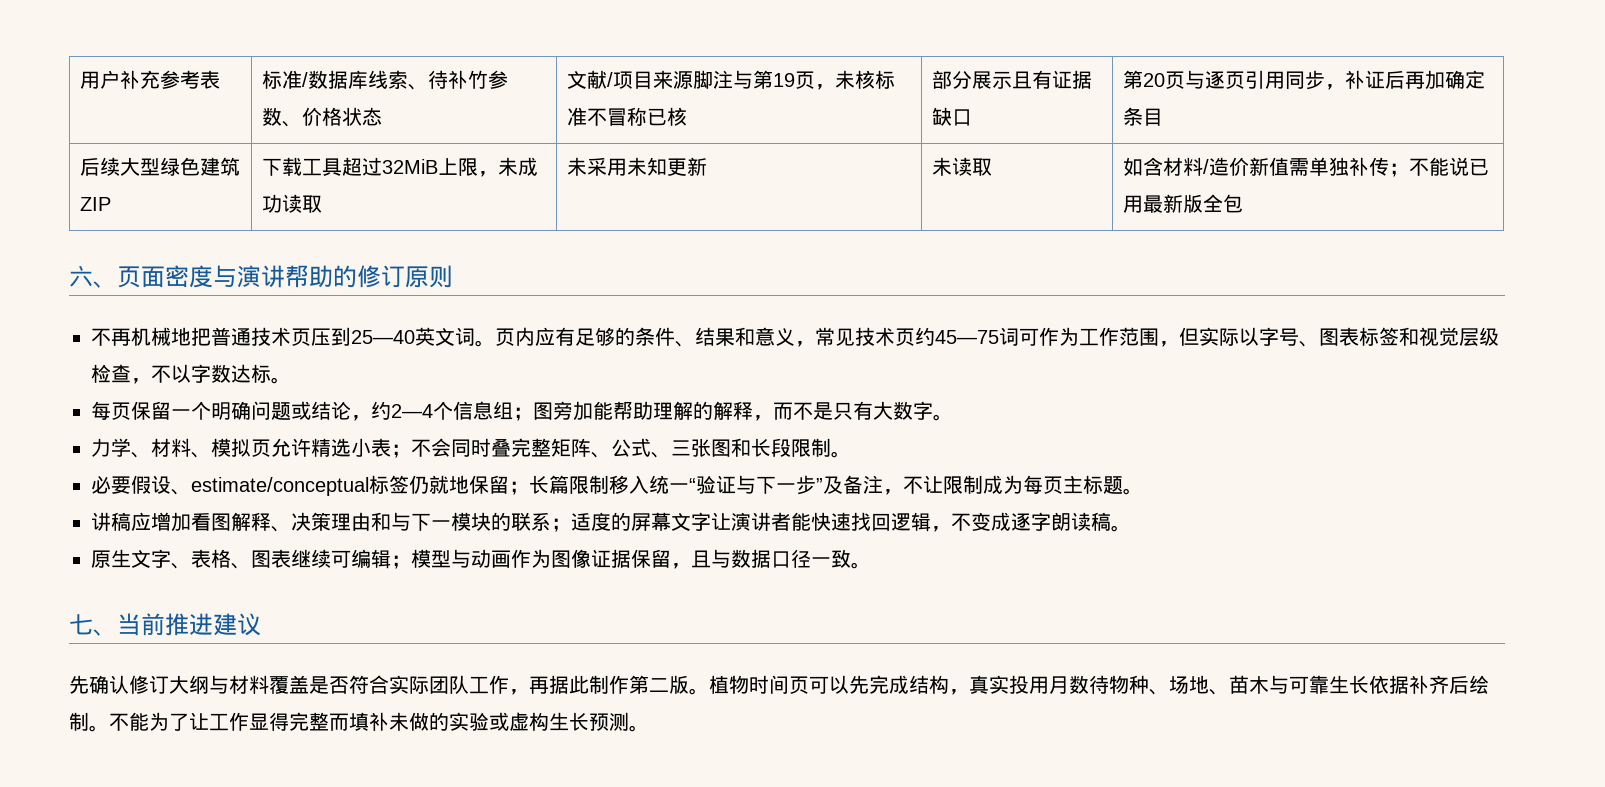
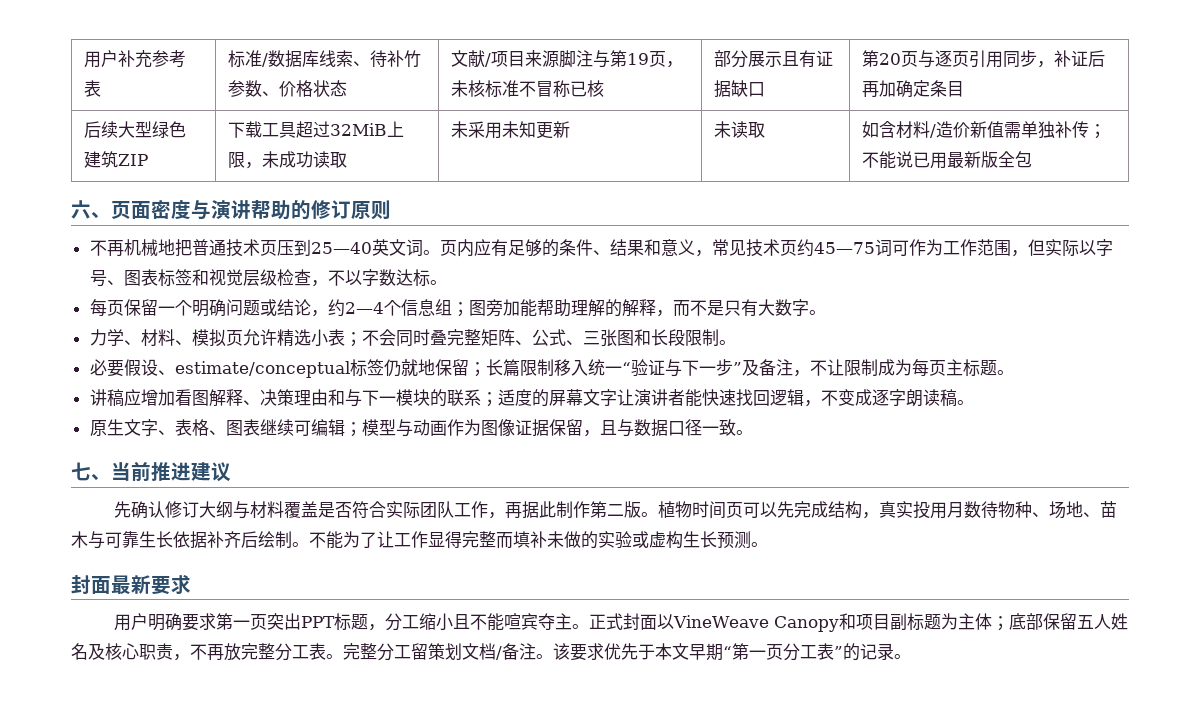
(649, 728) none -> [71,574,191,595] [113,613,1128,632] [71,643,911,661] // 封面最新要求 // 用户明确要求第一页突出PPT标题，分工缩小且不能喧宾夺主。正式封面以VineWeave Canopy和项目副标题为主体；底部保留五人姓名及核心职责，不再放完整分工表。完整分工留策划文档/备注。该要求优先于本文早期“第一页分工表”的记录。

